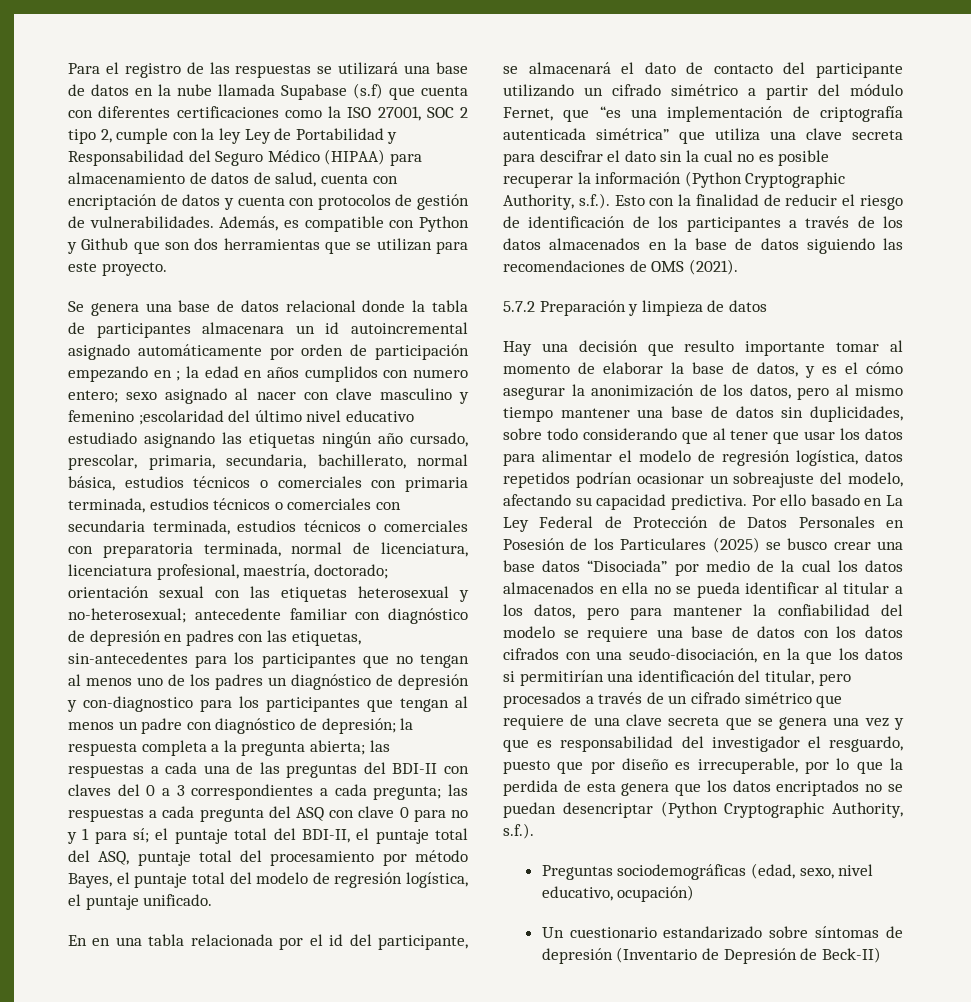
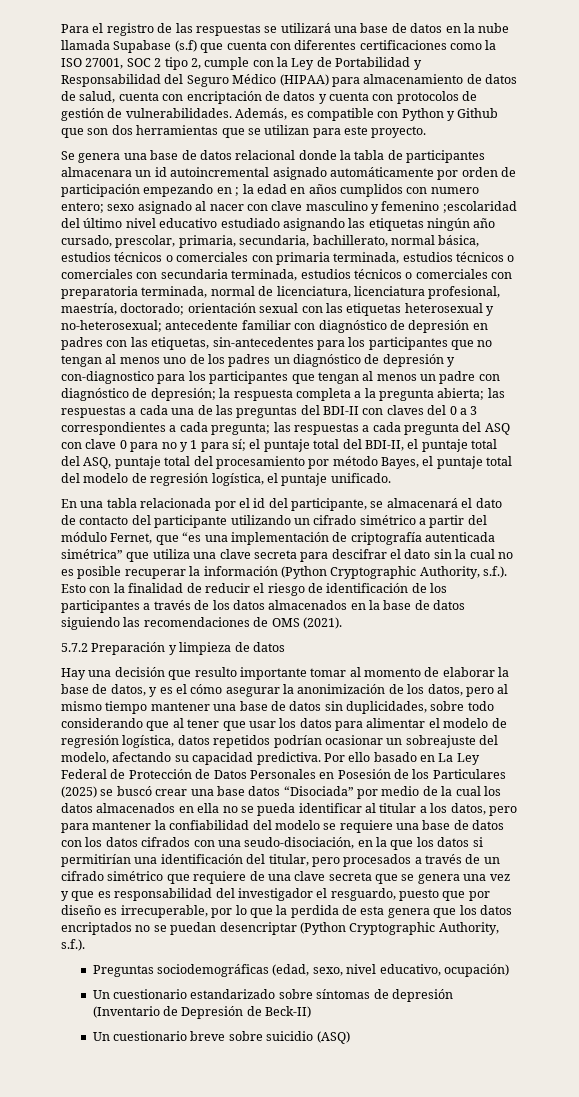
[218,128,241,144] ley -> (288, 62) none
[92,938,111,946] en -> (77, 503) none
[787,538,828,550] busco -> [116,786,152,796] buscó
(881, 955) none -> [92,1031,350,1044] // Un cuestionario breve sobre suicidio (ASQ)

